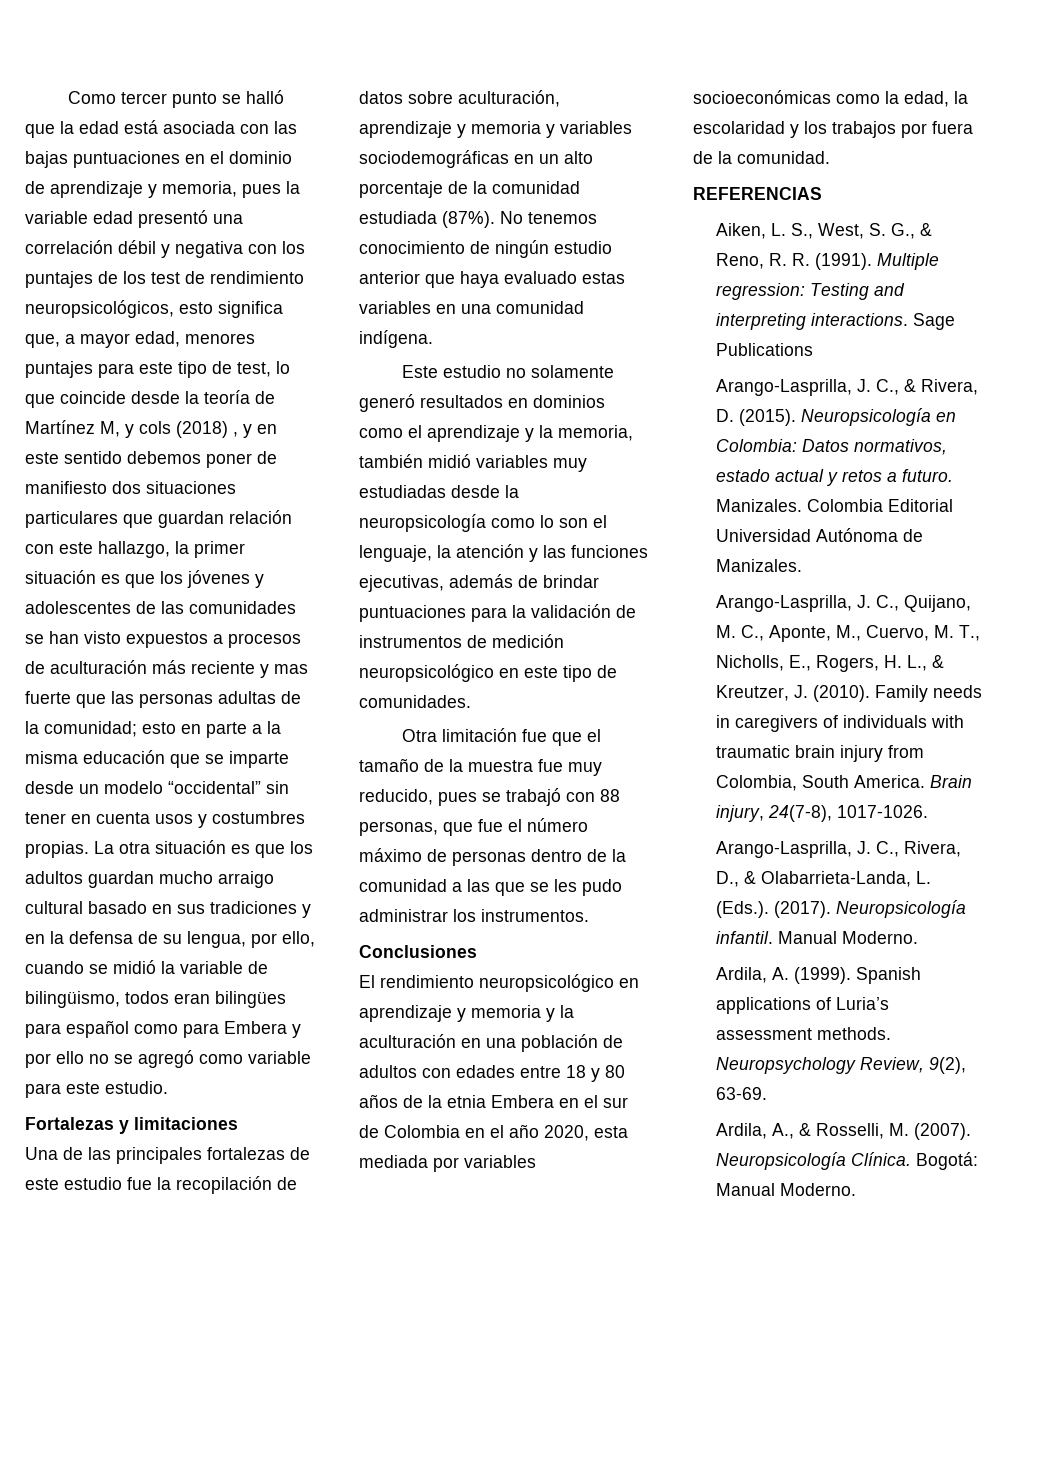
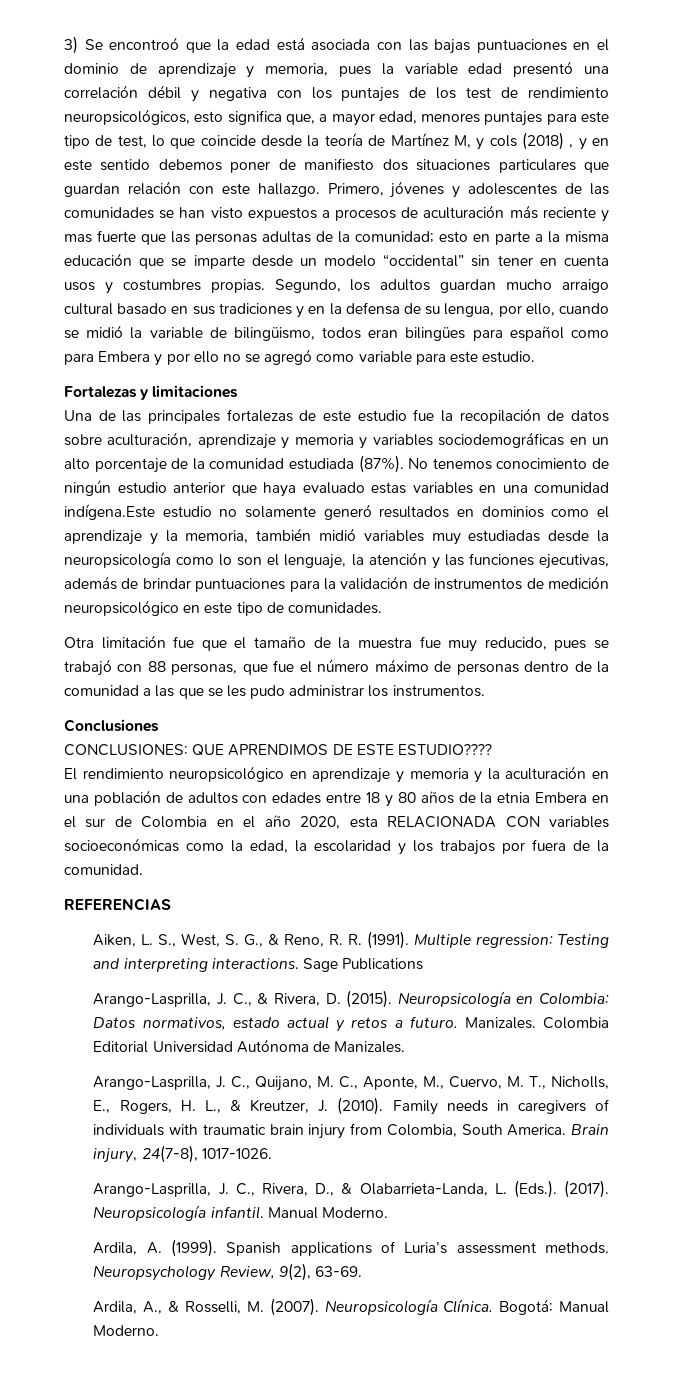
[67,90,284,108] Como tercer punto se halló -> [64,36,180,54] 3) Se encontroó
[98,541,245,558] [25,570,183,588] hallazgo, la primer situación es que los -> [257,183,384,197] hallazgo. Primero,
[94,840,285,858] La otra situación es que -> [274,279,341,293] Segundo,
[359,330,433,348] [401,365,438,378] indígena. // Este -> [64,504,155,520] indígena.Este
(477, 951) none -> [64,744,492,756] // CONCLUSIONES: QUE APRENDIMOS DE ESTE ESTUDIO????
[359,1155,459,1172] mediada por -> [387,816,540,828] RELACIONADA CON

